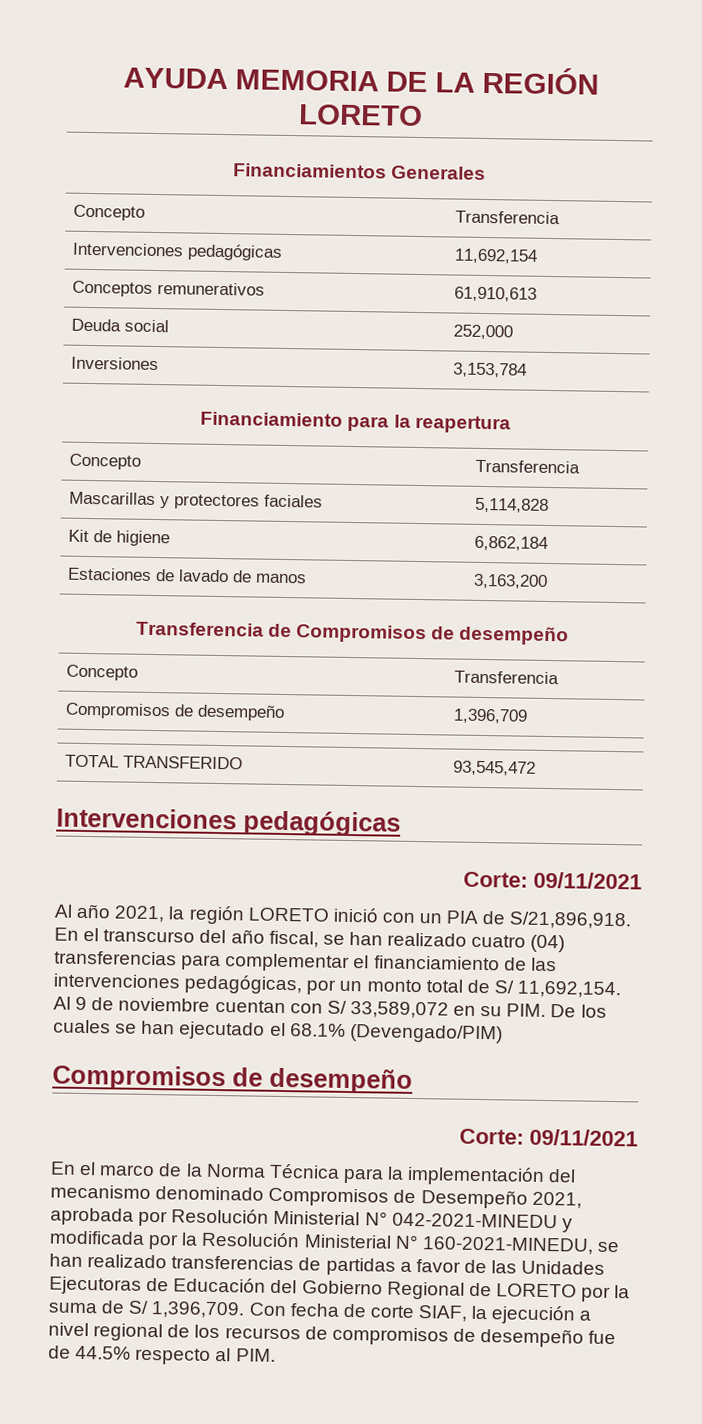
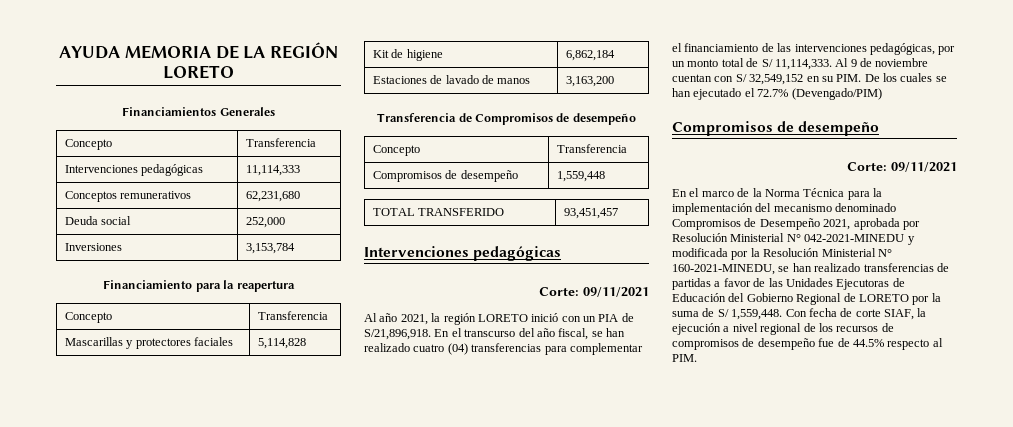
[453,248,538,264] 11,692,154 -> [245,165,300,176] 11,114,333
[453,286,537,302] 61,910,613 -> [245,191,300,202] 62,231,680
[452,708,528,724] 1,396,709 -> [556,171,605,182] 1,559,448
[452,760,536,776] 93,545,472 -> [563,208,618,219] 93,451,457
[517,980,622,999] 11,692,154. -> [774,59,832,70] 11,114,333.
[349,1001,449,1019] 33,589,072 -> [749,74,804,85] 32,549,152
[289,1023,346,1037] 68.1% -> [757,89,789,97] 72.7%
[151,1301,246,1319] 1,396,709. -> [731,309,783,320] 1,559,448.

